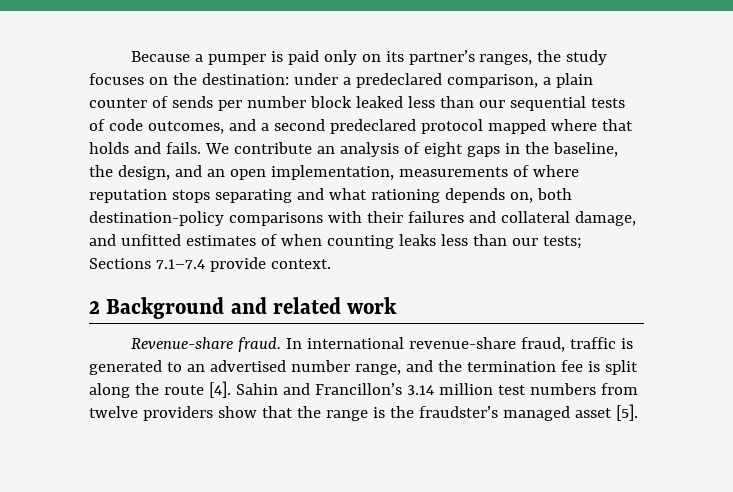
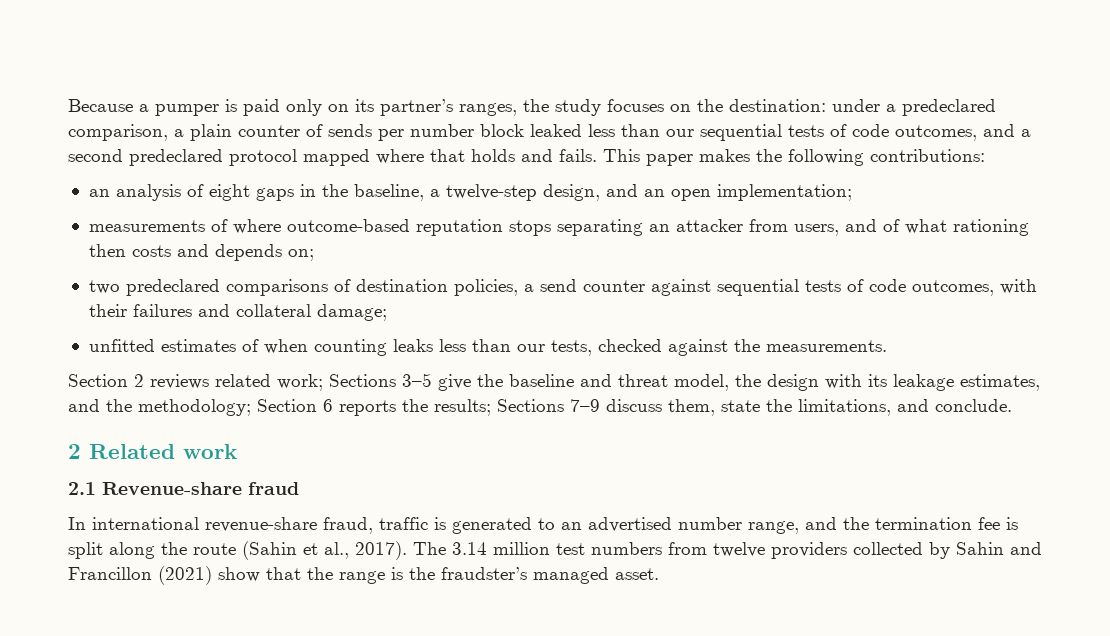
[204,142,312,154] We contribute -> [603,149,985,166] This paper makes the following contributions: //
[89,165,113,177] the -> [429,184,537,201] a twelve-step
[270,165,394,180] implementation, -> [716,184,852,201] implementation; //
(579, 171) none -> [286,219,410,232] outcome-based
[296,188,572,203] [89,211,323,226] and what rationing depends on, both destination-policy comparisons -> [648,219,1029,236] [88,244,314,261] [88,279,994,296] an attacker from users, and of what rationing then costs and depends on; // two predeclared comparisons of destination policies, a send counter against sequential tests of code outcomes,
[574,211,636,226] [89,234,116,246] damage, and -> [316,304,387,321] damage; //
[542,236,582,249] [89,257,331,272] [89,297,398,319] [130,337,281,352] tests; Sections 7.1–7.4 provide context. // 2 Background and related work // Revenue-share fraud. -> [550,339,887,356] [68,373,1040,391] [68,399,1012,416] [68,444,237,459] [68,482,299,495] tests, checked against the measurements. // Section 2 reviews related work; Sections 3–5 give the baseline and threat model, the design with its leakage estimates, and the methodology; Section 6 reports the results; Sections 7–9 discuss them, state the limitations, and conclude. // 2 Related work // 2.1 Revenue-share fraud //
[208,381,402,398] [4]. Sahin and Francillon’s -> [242,541,446,560] (Sahin et al., 2017). The
(213, 413) none -> [853,542,1042,559] [68,566,212,585] collected by Sahin and Francillon (2021)
[574,404,638,421] asset [5]. -> [615,568,659,580] asset.

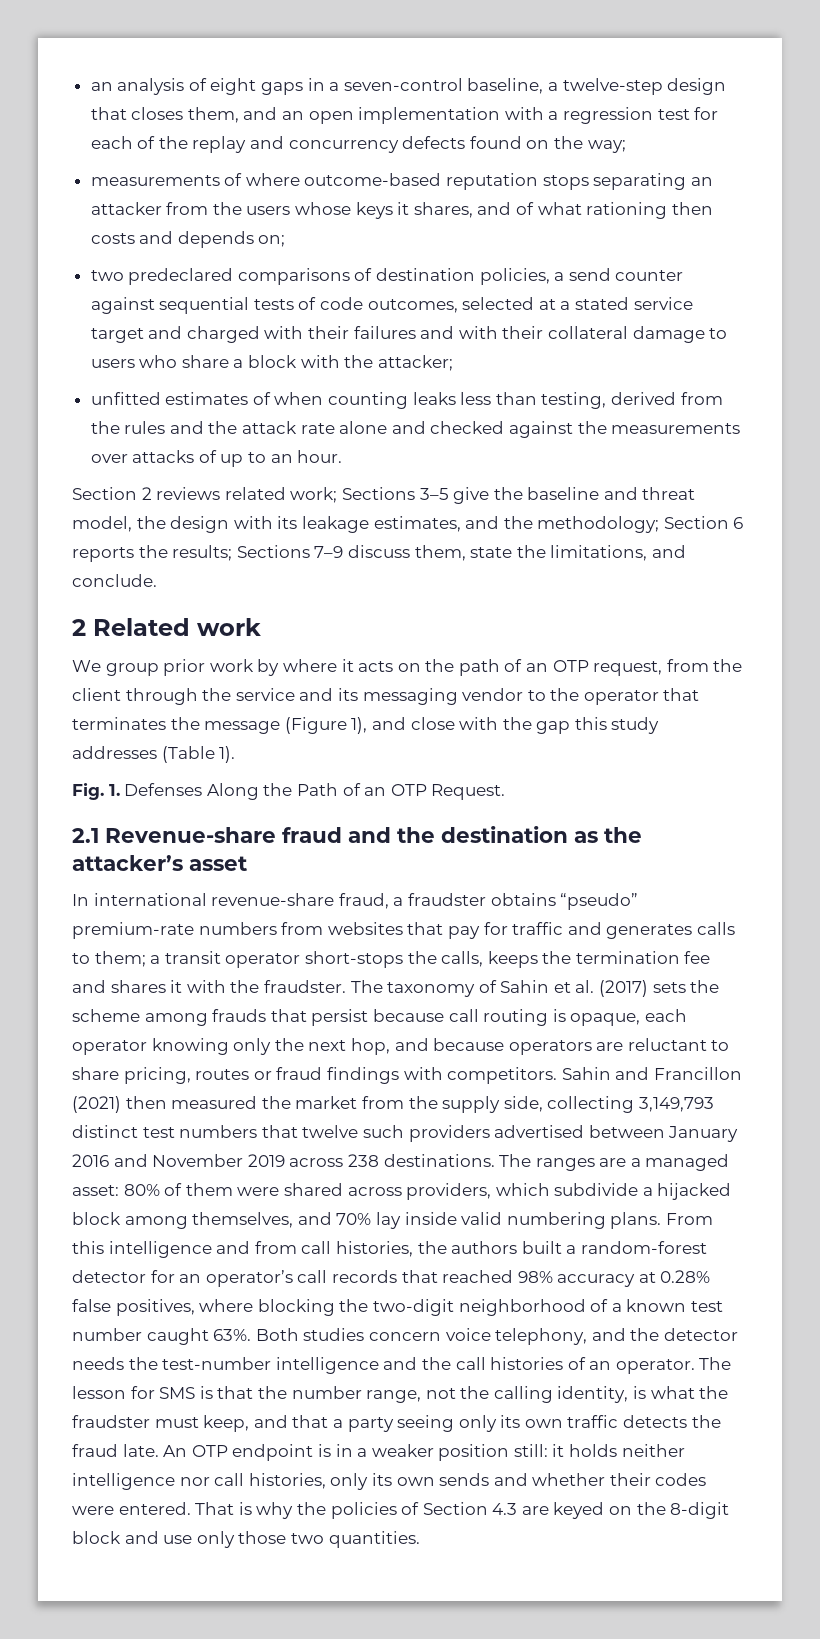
[68,99,996,116] [68,124,1031,141] [68,149,985,166] Because a pumper is paid only on its partner’s ranges, the study focuses on the destination: under a predeclared comparison, a plain counter of sends per number block leaked less than our sequential tests of code outcomes, and a second predeclared protocol mapped where that holds and fails. This paper makes the following contributions: // -> (90, 86) none
[321,184,348,197] the -> [329,78,463,91] a seven-control
[542,184,852,201] design, and an open implementation; -> [667,78,727,95] [90,107,719,124] [90,136,626,153] design that closes them, and an open implementation with a regression test for each of the replay and concurrency defects found on the way;
[793,224,839,236] users, -> [212,202,473,219] the users whose keys it shares,
[999,279,1037,294] [88,304,387,321] with their failures and collateral damage; -> [462,297,693,310] [90,326,728,343] [90,355,453,371] selected at a stated service target and charged with their failures and with their collateral damage to users who share a block with the attacker;
[516,339,887,356] our tests, checked against the measurements. -> [541,392,723,409] [90,421,741,438] [90,450,343,467] testing, derived from the rules and the attack rate alone and checked against the measurements over attacks of up to an hour.
[68,482,299,495] [68,517,1018,534] [68,541,1042,560] [68,566,659,585] 2.1 Revenue-share fraud // In international revenue-share fraud, traffic is generated to an advertised number range, and the termination fee is split along the route (Sahin et al., 2017). The 3.14 million test numbers from twelve providers collected by Sahin and Francillon (2021) show that the range is the fraudster’s managed asset. -> [72,659,743,676] [72,688,700,705] [72,717,660,734] [72,746,236,763] [72,783,506,800] [72,826,642,843] [72,855,247,871] [72,893,639,910] [72,922,735,939] [72,951,711,968] [72,980,720,997] [72,1009,687,1026] [72,1038,730,1055] [72,1067,742,1084] [72,1096,714,1113] [72,1125,739,1142] [72,1154,730,1171] [72,1183,732,1200] [72,1212,713,1229] [72,1241,707,1258] [72,1270,711,1287] [72,1299,723,1316] [72,1328,738,1345] [72,1357,732,1374] [72,1386,729,1403] [72,1415,721,1432] [72,1444,685,1461] [72,1473,707,1490] [72,1502,730,1519] [72,1531,420,1548] We group prior work by where it acts on the path of an OTP request, from the client through the service and its messaging vendor to the operator that terminates the message (Figure 1), and close with the gap this study addresses (Table 1). // Fig. 1. Defenses Along the Path of an OTP Request. // 2.1 Revenue-share fraud and the destination as the attacker’s asset // In international revenue-share fraud, a fraudster obtains “pseudo” premium-rate numbers from websites that pay for traffic and generates calls to them; a transit operator short-stops the calls, keeps the termination fee and shares it with the fraudster. The taxonomy of Sahin et al. (2017) sets the scheme among frauds that persist because call routing is opaque, each operator knowing only the next hop, and because operators are reluctant to share pricing, routes or fraud findings with competitors. Sahin and Francillon (2021) then measured the market from the supply side, collecting 3,149,793 distinct test numbers that twelve such providers advertised between January 2016 and November 2019 across 238 destinations. The ranges are a managed asset: 80% of them were shared across providers, which subdivide a hijacked block among themselves, and 70% lay inside valid numbering plans. From this intelligence and from call histories, the authors built a random-forest detector for an operator’s call records that reached 98% accuracy at 0.28% false positives, where blocking the two-digit neighborhood of a known test number caught 63%. Both studies concern voice telephony, and the detector needs the test-number intelligence and the call histories of an operator. The lesson for SMS is that the number range, not the calling identity, is what the fraudster must keep, and that a party seeing only its own traffic detects the fraud late. An OTP endpoint is in a weaker position still: it holds neither intelligence nor call histories, only its own sends and whether their codes were entered. That is why the policies of Section 4.3 are keyed on the 8-digit block and use only those two quantities.

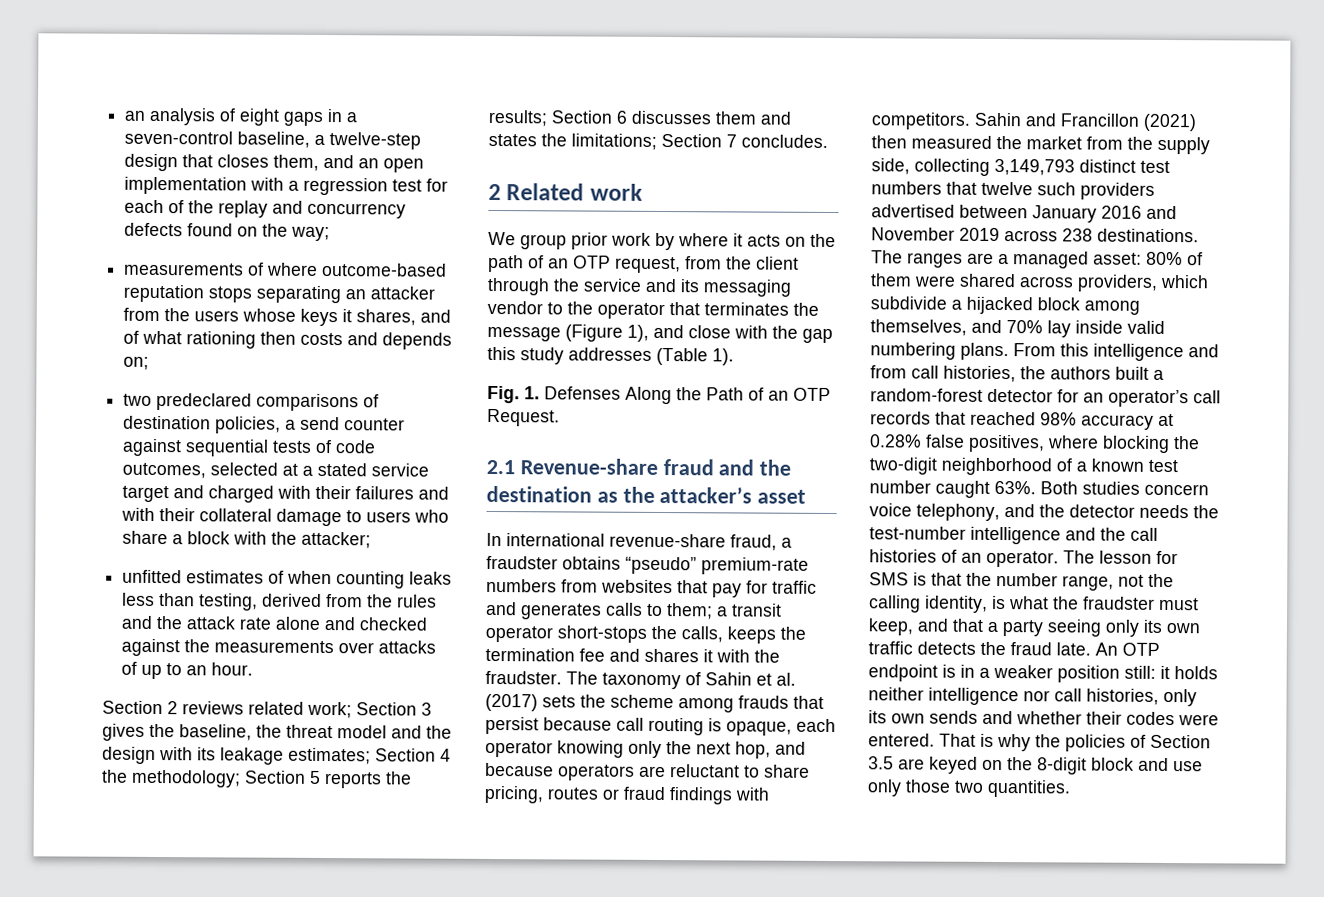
[341,487,696,504] [72,516,132,532] Sections 3–5 give the baseline and threat model, -> [356,702,432,716] [102,723,422,741] Section 3 gives the baseline, the threat model and
[373,516,500,532] estimates, and -> [288,747,451,765] estimates; Section 4
[733,517,744,529] 6 -> [310,770,321,784] 5
[236,545,686,561] [72,574,157,587] Sections 7–9 discuss them, state the limitations, and conclude. -> [551,110,792,125] [488,133,828,150] Section 6 discusses them and states the limitations; Section 7 concludes.
[492,1503,518,1515] 4.3 -> [868,756,894,770] 3.5

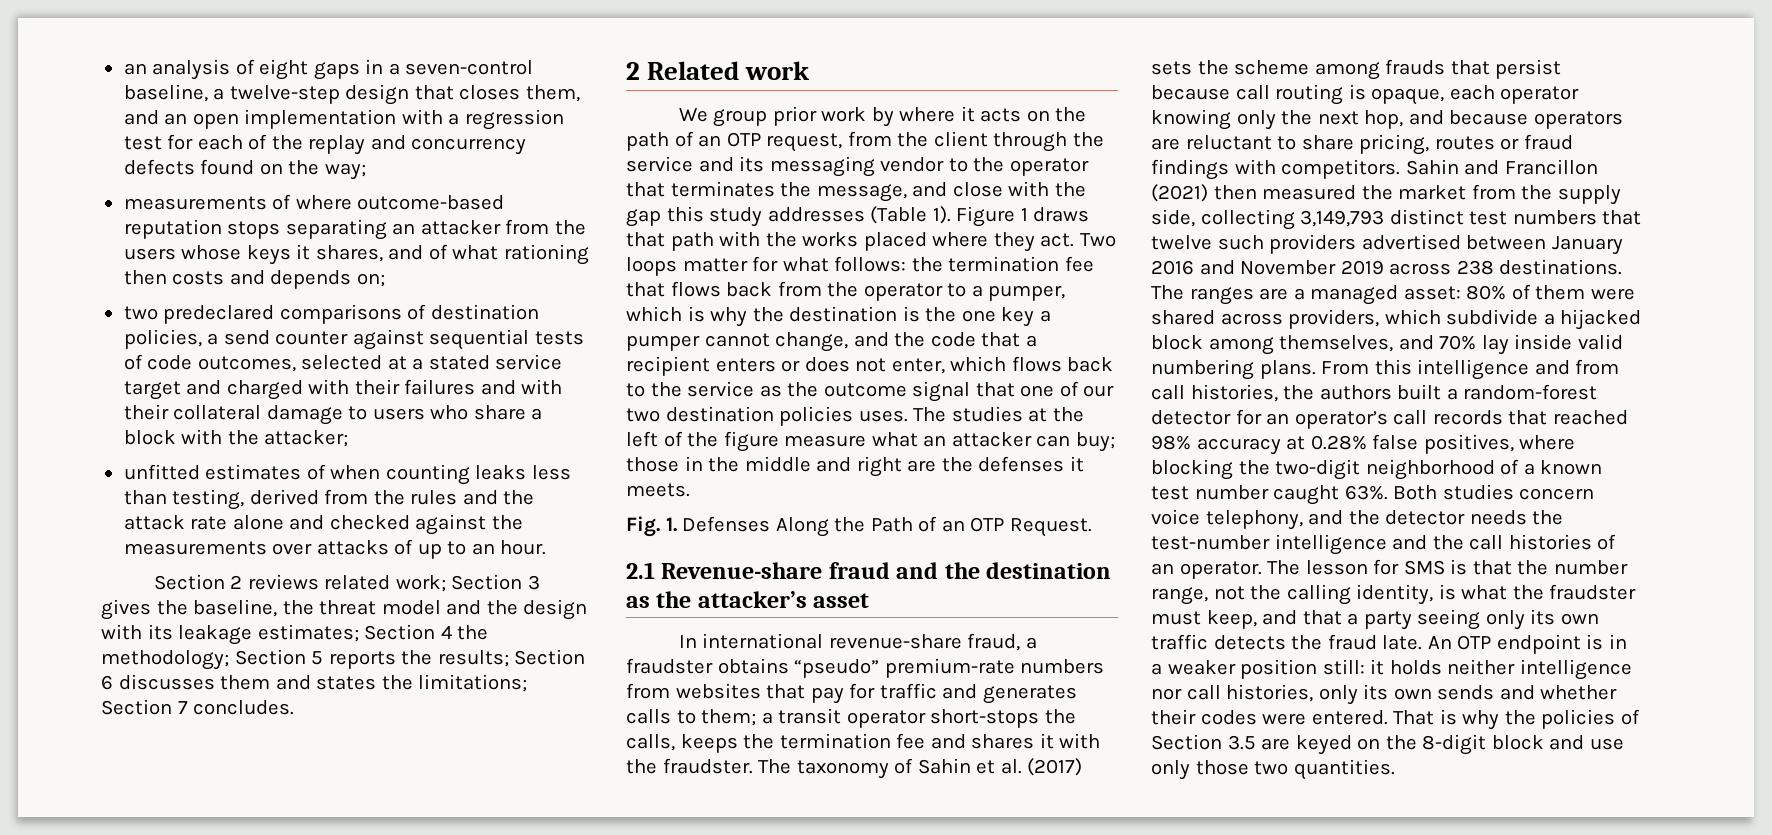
[487,324,649,342] message (Figure 1), -> [816,184,907,202] message,
(734, 357) none -> [956,206,1090,227] [626,231,1116,252] [626,256,1094,276] [626,281,1066,301] [626,306,1051,327] [626,332,1037,352] [626,356,1114,376] [626,381,1115,402] [626,406,1084,426] [626,431,1115,452] [626,456,1084,477] [626,483,690,497] Figure 1 draws that path with the works placed where they act. Two loops matter for what follows: the termination fee that flows back from the operator to a pumper, which is why the destination is the one key a pumper cannot change, and the code that a recipient enters or does not enter, which flows back to the service as the outcome signal that one of our two destination policies uses. The studies at the left of the figure measure what an attacker can buy; those in the middle and right are the defenses it meets.

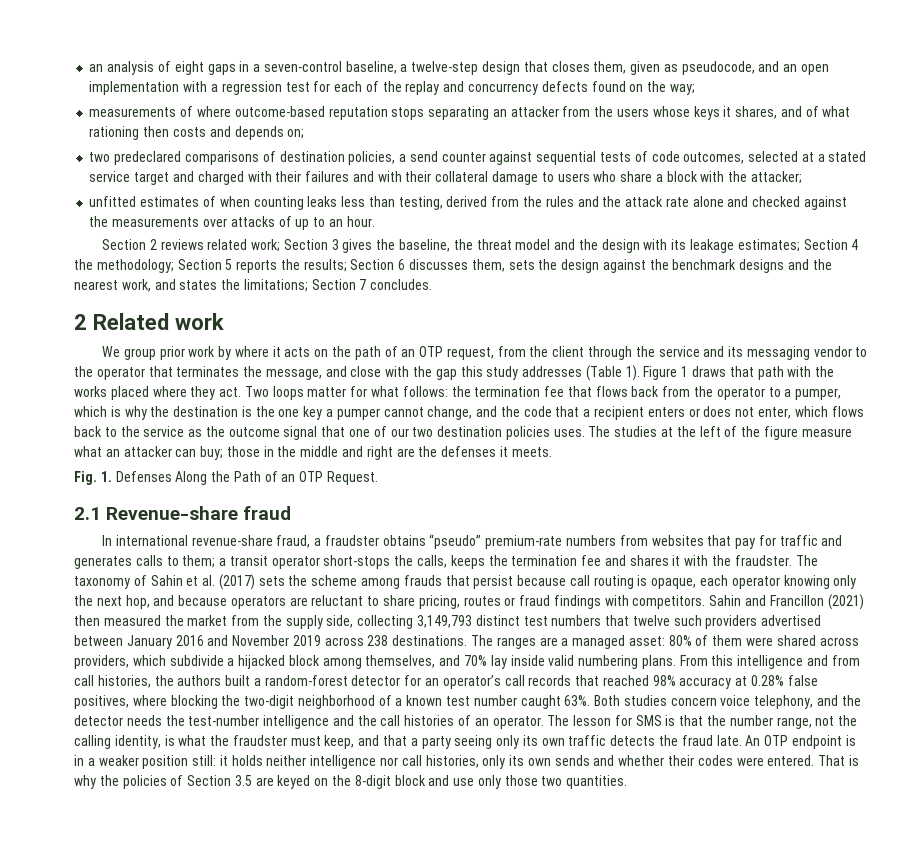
(580, 93) none -> [630,61,755,75] given as pseudocode,
[220,675,271,690] them -> [471,259,832,273] [74,279,151,292] them, sets the design against the benchmark designs and the nearest work,
[896,562,1112,579] [626,591,870,608] and the destination as the attacker’s asset -> (292, 513) none

